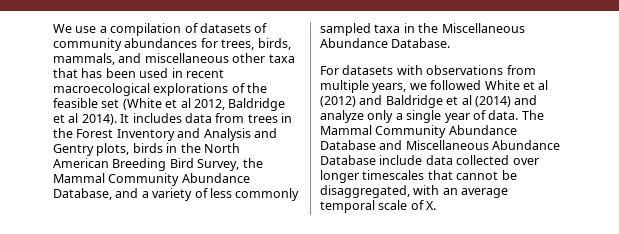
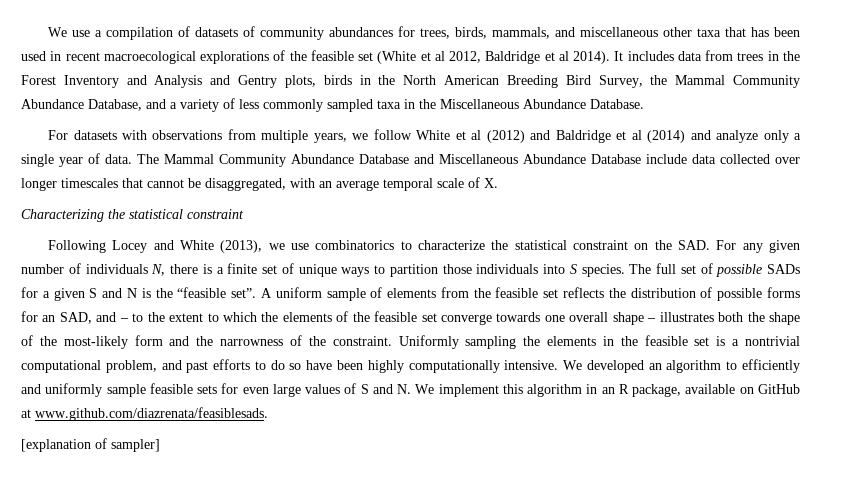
[430,80,482,90] followed -> [373,129,412,140] follow
(437, 205) none -> [21,209,244,222] [48,240,800,253] [21,263,800,277] [21,287,800,301] [21,311,801,325] [21,335,801,349] [21,359,801,373] [21,383,800,397] [21,407,268,421] [21,438,160,452] // Characterizing the statistical constraint // Following Locey and White (2013), we use combinatorics to characterize the statistical constraint on the SAD. For any given number of individuals N, there is a finite set of unique ways to partition those individuals into S species. The full set of possible SADs for a given S and N is the “feasible set”. A uniform sample of elements from the feasible set reflects the distribution of possible forms for an SAD, and – to the extent to which the elements of the feasible set converge towards one overall shape – illustrates both the shape of the most-likely form and the narrowness of the constraint. Uniformly sampling the elements in the feasible set is a nontrivial computational problem, and past efforts to do so have been highly computationally intensive. We developed an algorithm to efficiently and uniformly sample feasible sets for even large values of S and N. We implement this algorithm in an R package, available on GitHub at www.github.com/diazrenata/feasiblesads. // [explanation of sampler]

